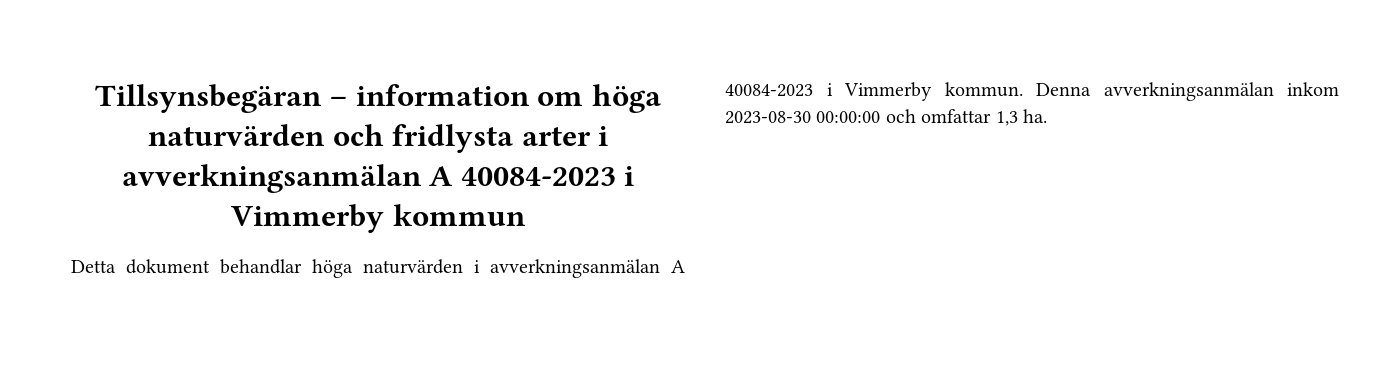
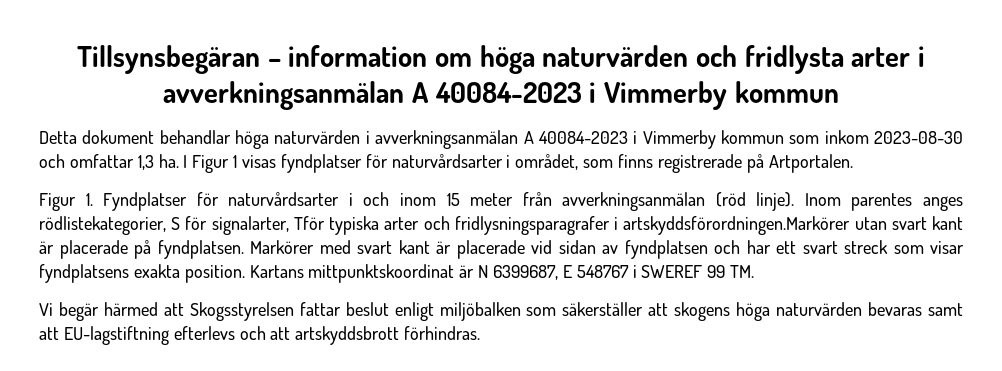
[944,82,1274,101] kommun. Denna avverkningsanmälan -> [720,130,820,144] kommun som
[816,111,881,123] 00:00:00 -> (964, 137) none
(1047, 116) none -> [183,154,853,173] [39,192,963,211] [39,216,964,235] [39,240,964,259] [39,264,755,283] [39,302,963,321] [39,326,481,345] I Figur 1 visas fyndplatser för naturvårdsarter i området, som finns registrerade på Artportalen. // Figur 1. Fyndplatser för naturvårdsarter i och inom 15 meter från avverkningsanmälan (röd linje). Inom parentes anges rödlistekategorier, S för signalarter, Tför typiska arter och fridlysningsparagrafer i artskyddsförordningen.Markörer utan svart kant är placerade på fyndplatsen. Markörer med svart kant är placerade vid sidan av fyndplatsen och har ett svart streck som visar fyndplatsens exakta position. Kartans mittpunktskoordinat är N 6399687, E 548767 i SWEREF 99 TM. // Vi begär härmed att Skogsstyrelsen fattar beslut enligt miljöbalken som säkerställer att skogens höga naturvärden bevaras samt att EU-lagstiftning efterlevs och att artskyddsbrott förhindras.

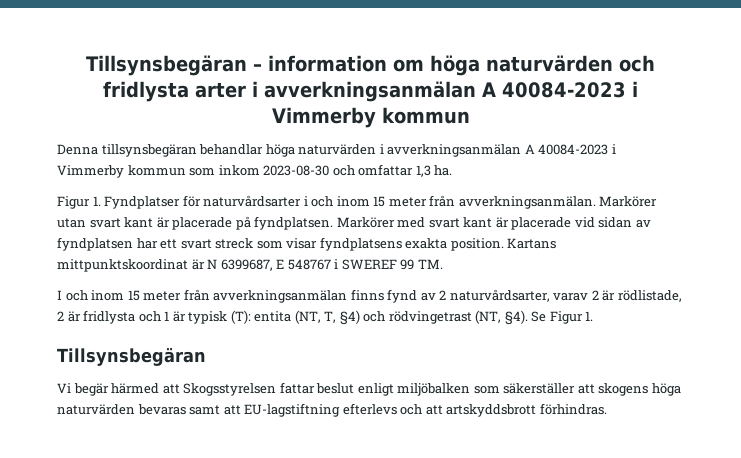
[39,130,155,144] Detta dokument -> [57,144,197,157] Denna tillsynsbegäran
[183,154,853,173] I Figur 1 visas fyndplatser för naturvårdsarter i området, som finns registrerade på Artportalen. -> (453, 170) none
[562,192,963,211] [39,216,851,235] avverkningsanmälan (röd linje). Inom parentes anges rödlistekategorier, S för signalarter, Tför typiska arter och fridlysningsparagrafer i artskyddsförordningen.Markörer -> [458,196,658,209] avverkningsanmälan. Markörer
[714,240,740,254] och -> (133, 244) none
(755, 271) none -> [57,289,682,303] [57,310,594,325] [57,348,206,366] // I och inom 15 meter från avverkningsanmälan finns fynd av 2 naturvårdsarter, varav 2 är rödlistade, 2 är fridlysta och 1 är typisk (T): entita (NT, T, §4) och rödvingetrast (NT, §4). Se Figur 1. // Tillsynsbegäran

